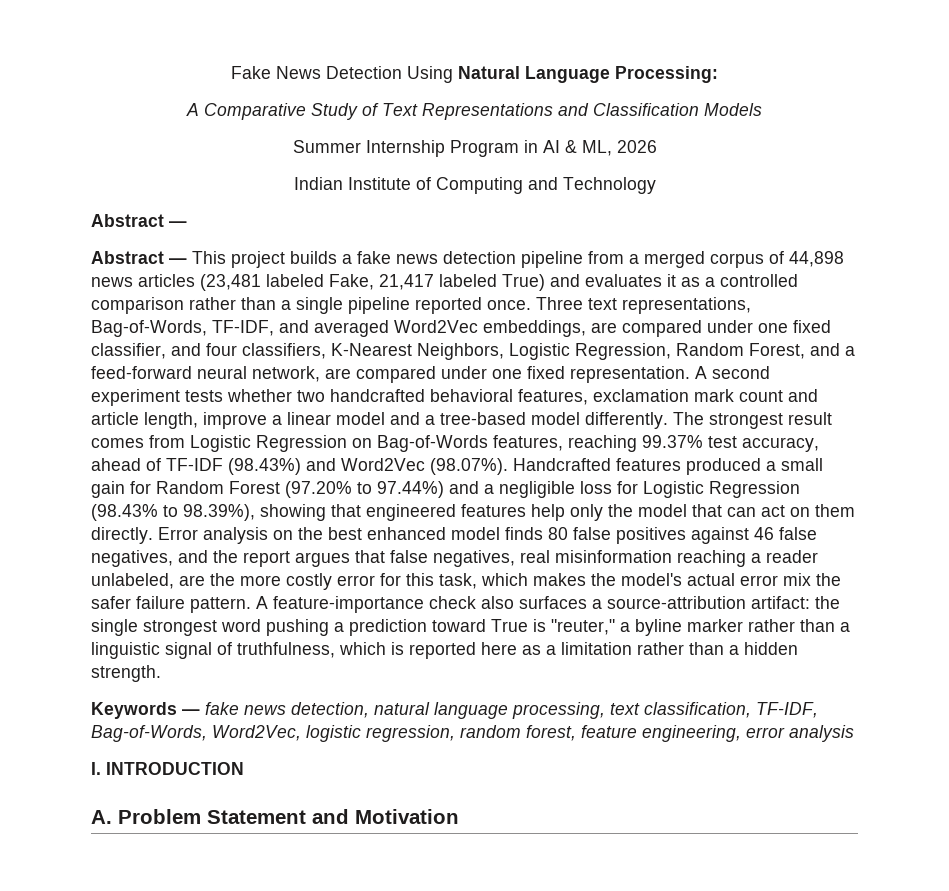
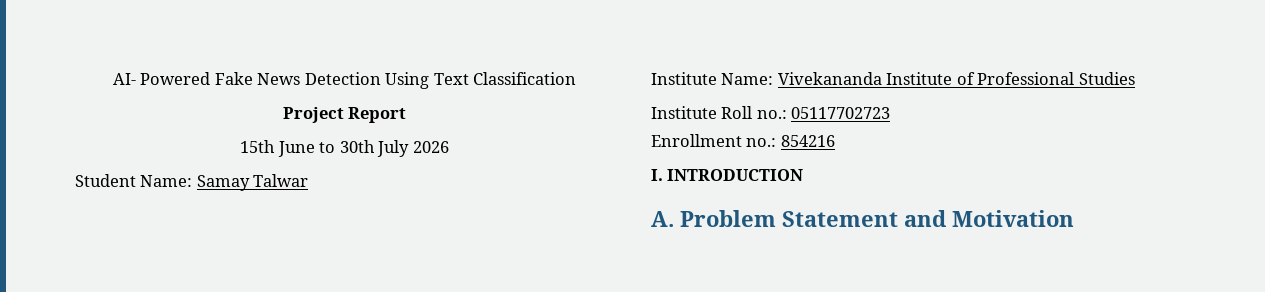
(231, 72) none -> [112,72,211,85] AI- Powered
[458,66,718,83] [186,103,762,120] [292,140,657,157] [293,177,656,194] [91,214,187,227] [91,251,844,268] [91,274,798,291] [91,297,751,314] [91,320,831,337] [91,343,855,360] [91,366,770,383] [91,389,818,406] [91,412,832,429] [91,435,819,452] [91,458,823,475] [91,481,800,498] [91,504,855,521] [91,527,817,544] [91,550,818,567] [91,573,841,590] [91,596,840,613] [91,619,850,636] [91,642,798,659] [91,665,161,682] [91,702,818,719] [91,725,854,742] Natural Language Processing: // A Comparative Study of Text Representations and Classification Models // Summer Internship Program in AI & ML, 2026 // Indian Institute of Computing and Technology // Abstract — // Abstract — This project builds a fake news detection pipeline from a merged corpus of 44,898 news articles (23,481 labeled Fake, 21,417 labeled True) and evaluates it as a controlled comparison rather than a single pipeline reported once. Three text representations, Bag-of-Words, TF-IDF, and averaged Word2Vec embeddings, are compared under one fixed classifier, and four classifiers, K-Nearest Neighbors, Logistic Regression, Random Forest, and a feed-forward neural network, are compared under one fixed representation. A second experiment tests whether two handcrafted behavioral features, exclamation mark count and article length, improve a linear model and a tree-based model differently. The strongest result comes from Logistic Regression on Bag-of-Words features, reaching 99.37% test accuracy, ahead of TF-IDF (98.43%) and Word2Vec (98.07%). Handcrafted features produced a small gain for Random Forest (97.20% to 97.44%) and a negligible loss for Logistic Regression (98.43% to 98.39%), showing that engineered features help only the model that can act on them directly. Error analysis on the best enhanced model finds 80 false positives against 46 false negatives, and the report argues that false negatives, real misinformation reaching a reader unlabeled, are the more costly error for this task, which makes the model's actual error mix the safer failure pattern. A feature-importance check also surfaces a source-attribution artifact: the single strongest word pushing a prediction toward True is "reuter," a byline marker rather than a linguistic signal of truthfulness, which is reported here as a limitation rather than a hidden strength. // Keywords — fake news detection, natural language processing, text classification, TF-IDF, Bag-of-Words, Word2Vec, logistic regression, random forest, feature engineering, error analysis -> [433,72,577,85] [282,107,407,123] [240,140,449,157] [75,174,309,191] [651,72,1135,85] [651,106,891,119] [651,134,835,147] Text Classification // Project Report // 15th June to 30th July 2026 // Student Name: Samay Talwar // Institute Name: Vivekananda Institute of Professional Studies // Institute Roll no.: 05117702723 // Enrollment no.: 854216

